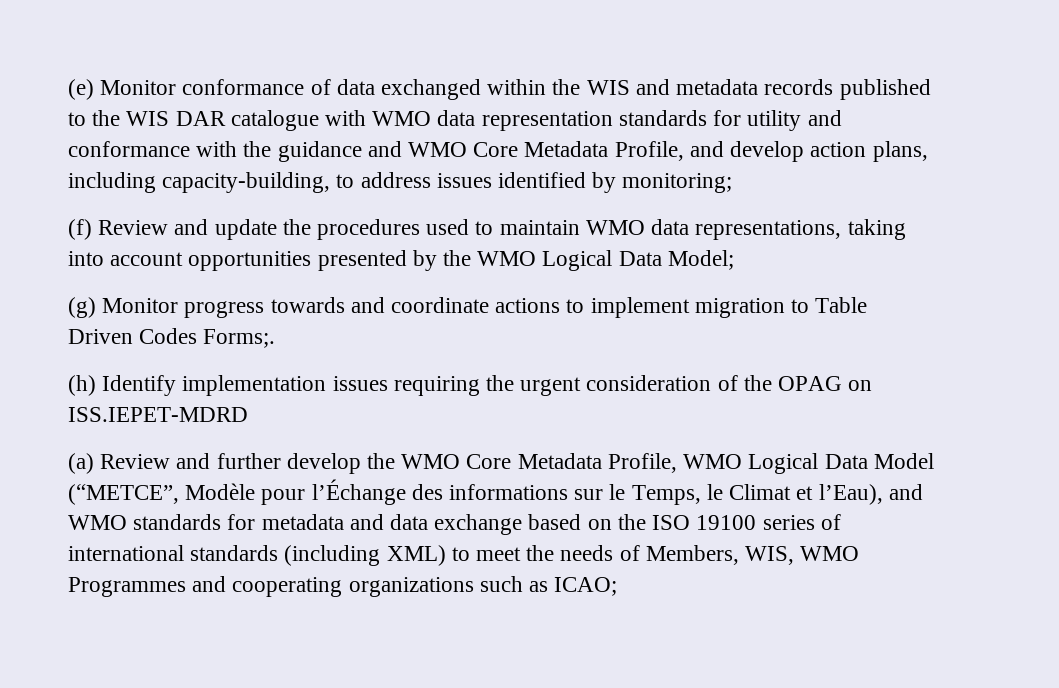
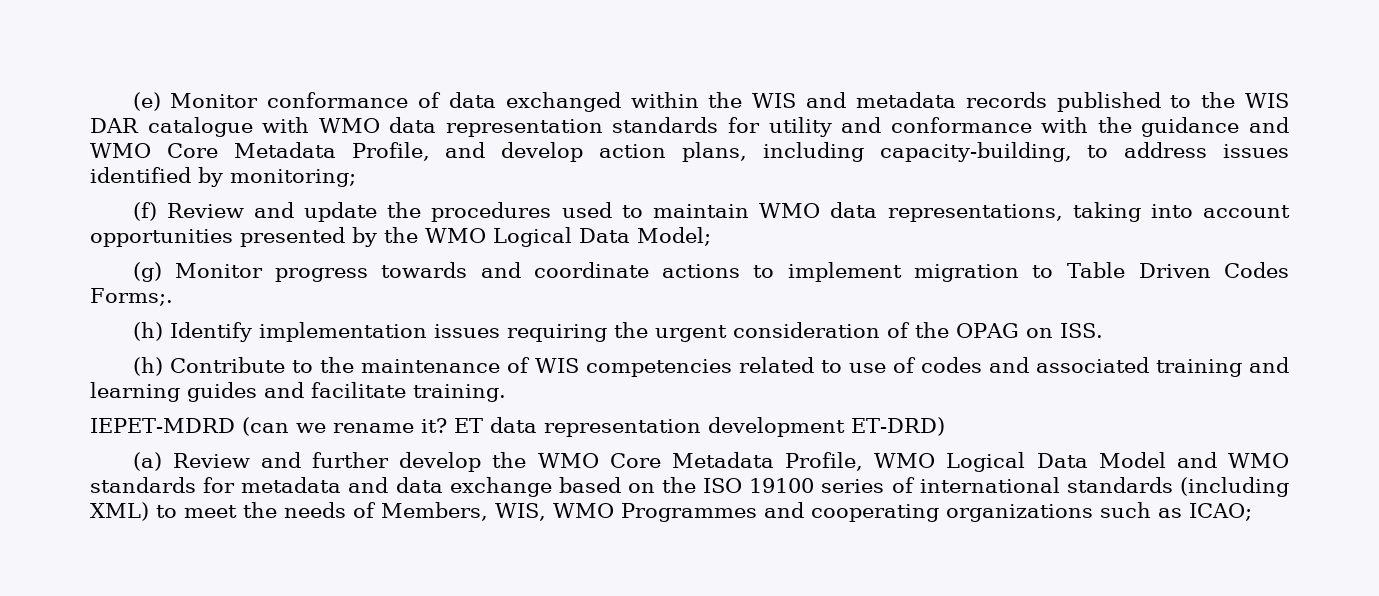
[68,407,248,422] ISS.IEPET-MDRD -> [1059,323,1103,338] [132,357,1290,377] [90,382,506,402] [90,417,945,437] ISS. // (h) Contribute to the maintenance of WIS competencies related to use of codes and associated training and learning guides and facilitate training. // IEPET-MDRD (can we rename it? ET data representation development ET-DRD)
[68,479,883,505] (“METCE”, Modèle pour l’Échange des informations sur le Temps, le Climat et l’Eau), -> (1166, 460) none

